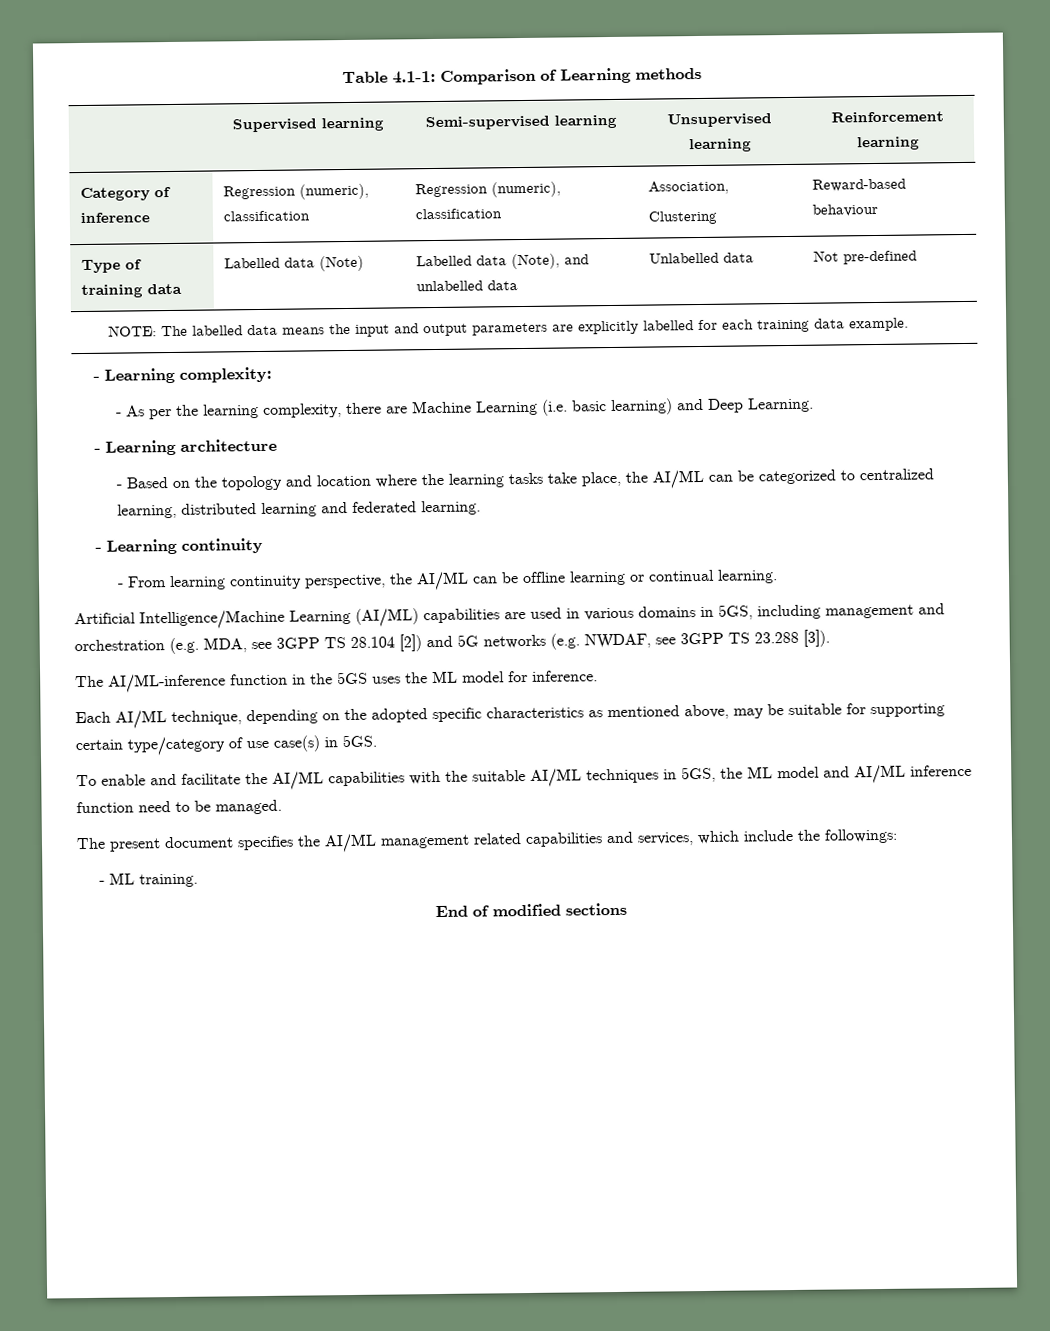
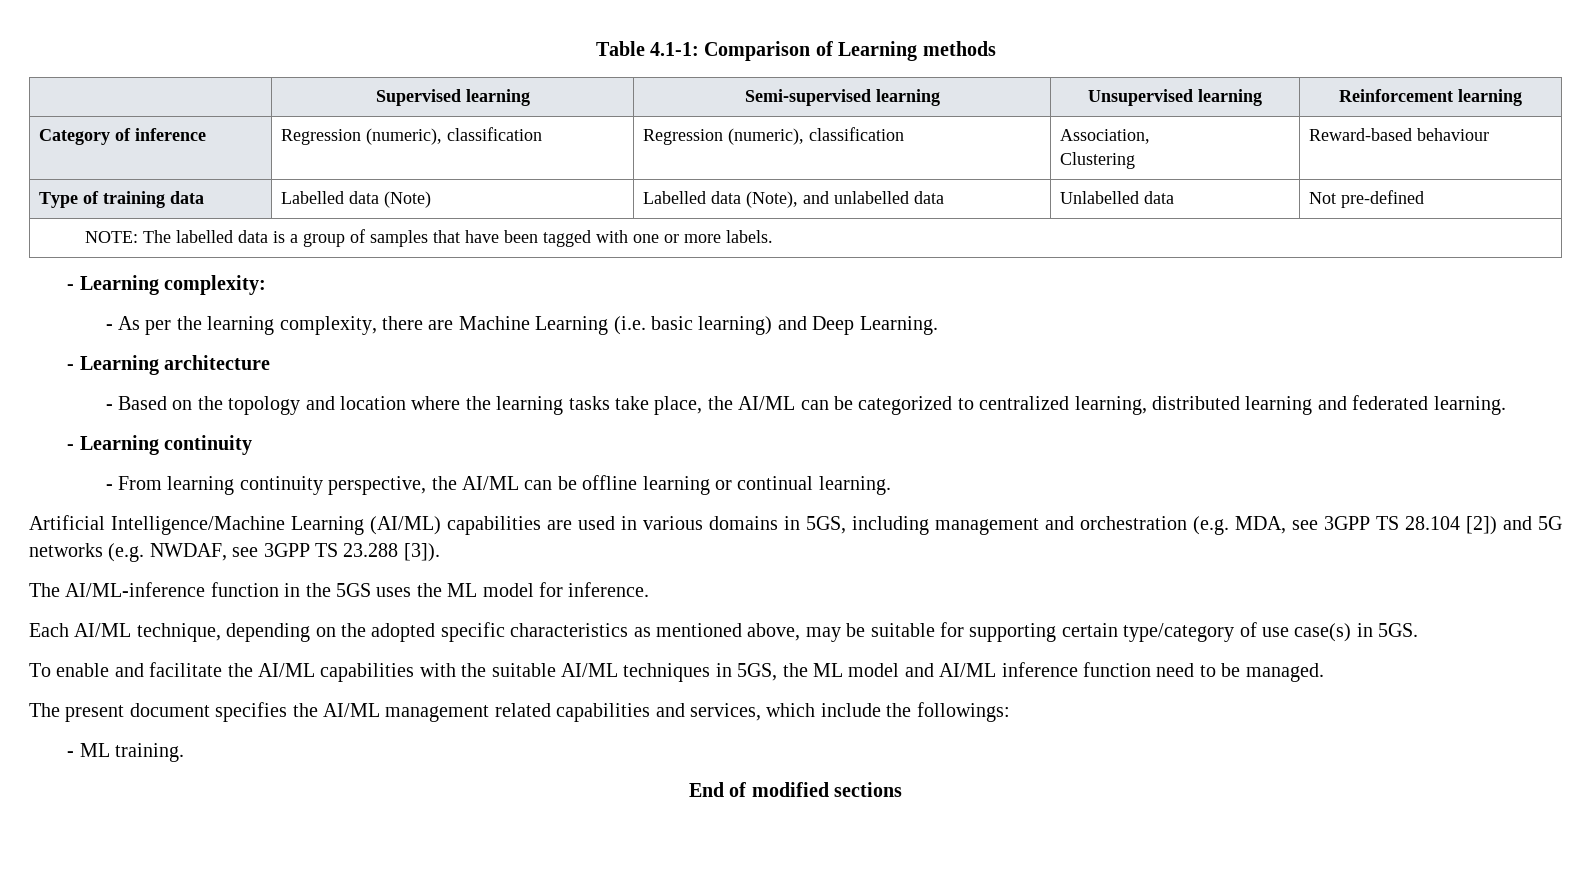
[282,317,910,337] means the input and output parameters are explicitly labelled for each training data example. -> [273,229,774,247] is a group of samples that have been tagged with one or more labels.

